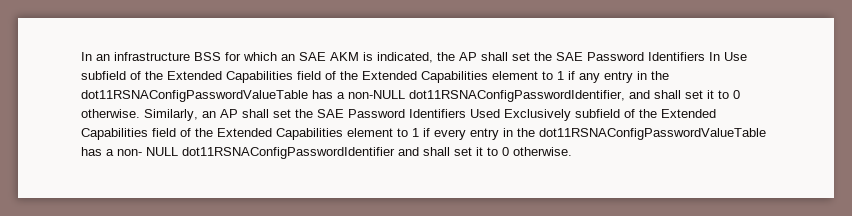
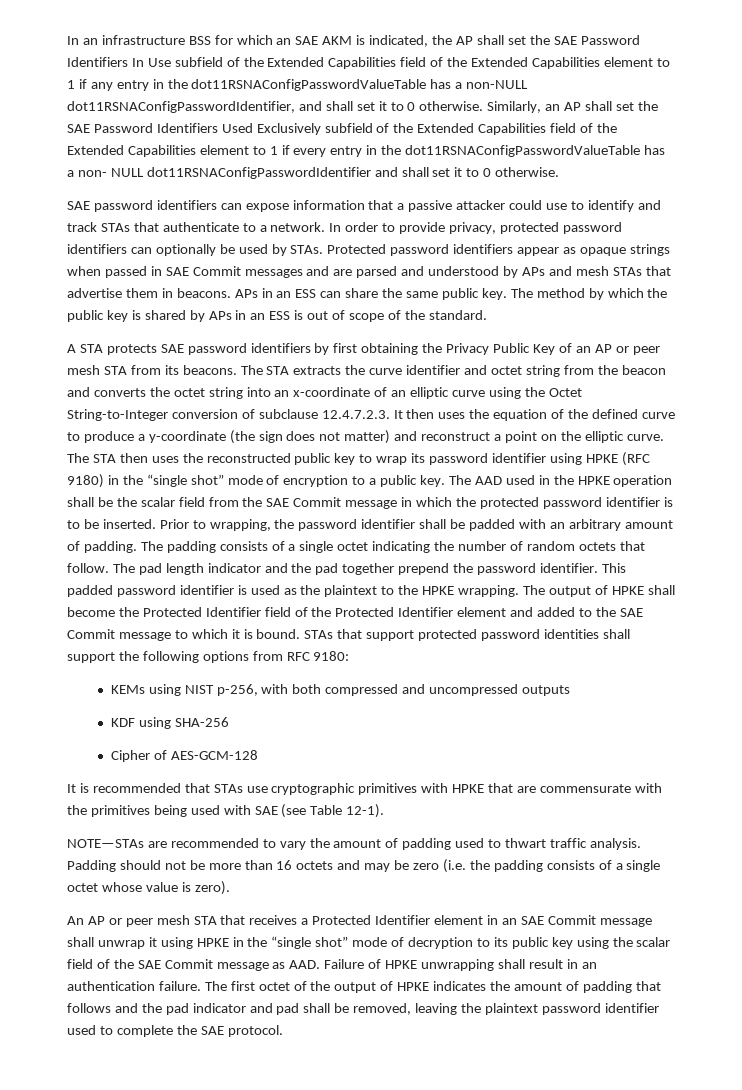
(572, 151) none -> [67,200,661,212] [67,222,622,234] [67,244,670,256] [67,266,671,278] [67,288,668,300] [67,310,487,322] [67,343,660,355] [67,365,666,377] [67,387,582,399] [67,409,675,421] [67,430,664,444] [67,452,650,466] [67,474,673,488] [67,497,673,509] [67,519,673,531] [67,541,645,553] [67,563,626,575] [67,585,675,597] [67,607,643,617] [67,629,630,641] [67,651,350,663] [110,684,571,696] [110,717,229,729] [110,750,258,762] [67,783,662,795] [67,804,385,818] [67,838,641,850] [67,859,661,873] [67,881,230,895] [67,915,652,927] [67,936,671,949] [67,959,597,971] [67,981,661,993] [67,1003,659,1015] [67,1025,283,1037] // SAE password identifiers can expose information that a passive attacker could use to identify and track STAs that authenticate to a network. In order to provide privacy, protected password identifiers can optionally be used by STAs. Protected password identifiers appear as opaque strings when passed in SAE Commit messages and are parsed and understood by APs and mesh STAs that advertise them in beacons. APs in an ESS can share the same public key. The method by which the public key is shared by APs in an ESS is out of scope of the standard. // A STA protects SAE password identifiers by first obtaining the Privacy Public Key of an AP or peer mesh STA from its beacons. The STA extracts the curve identifier and octet string from the beacon and converts the octet string into an x-coordinate of an elliptic curve using the Octet String-to-Integer conversion of subclause 12.4.7.2.3. It then uses the equation of the defined curve to produce a y-coordinate (the sign does not matter) and reconstruct a point on the elliptic curve. The STA then uses the reconstructed public key to wrap its password identifier using HPKE (RFC 9180) in the “single shot” mode of encryption to a public key. The AAD used in the HPKE operation shall be the scalar field from the SAE Commit message in which the protected password identifier is to be inserted. Prior to wrapping, the password identifier shall be padded with an arbitrary amount of padding. The padding consists of a single octet indicating the number of random octets that follow. The pad length indicator and the pad together prepend the password identifier. This padded password identifier is used as the plaintext to the HPKE wrapping. The output of HPKE shall become the Protected Identifier field of the Protected Identifier element and added to the SAE Commit message to which it is bound. STAs that support protected password identities shall support the following options from RFC 9180: // KEMs using NIST p-256, with both compressed and uncompressed outputs // KDF using SHA-256 // Cipher of AES-GCM-128 // It is recommended that STAs use cryptographic primitives with HPKE that are commensurate with the primitives being used with SAE (see Table 12-1). // NOTE—STAs are recommended to vary the amount of padding used to thwart traffic analysis. Padding should not be more than 16 octets and may be zero (i.e. the padding consists of a single octet whose value is zero). // An AP or peer mesh STA that receives a Protected Identifier element in an SAE Commit message shall unwrap it using HPKE in the “single shot” mode of decryption to its public key using the scalar field of the SAE Commit message as AAD. Failure of HPKE unwrapping shall result in an authentication failure. The first octet of the output of HPKE indicates the amount of padding that follows and the pad indicator and pad shall be removed, leaving the plaintext password identifier used to complete the SAE protocol.

